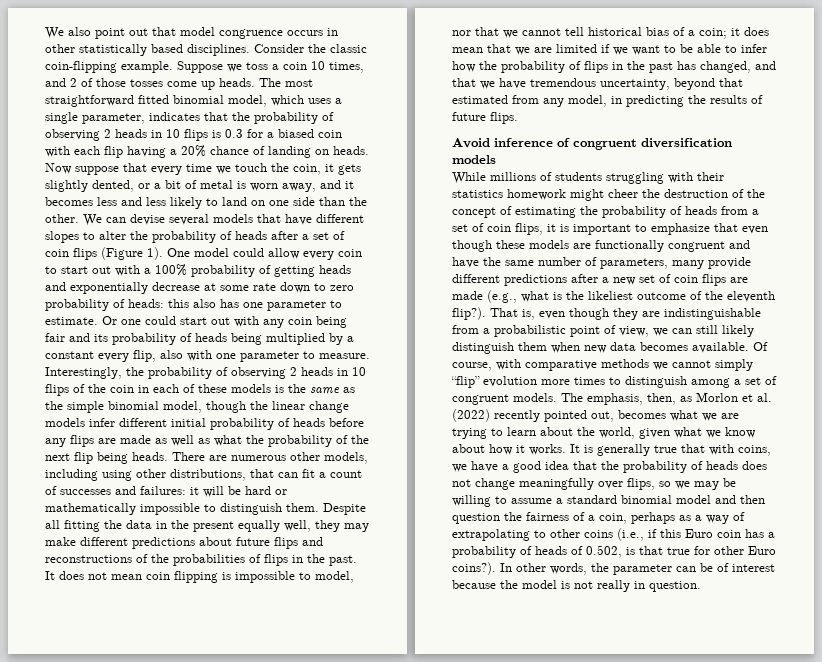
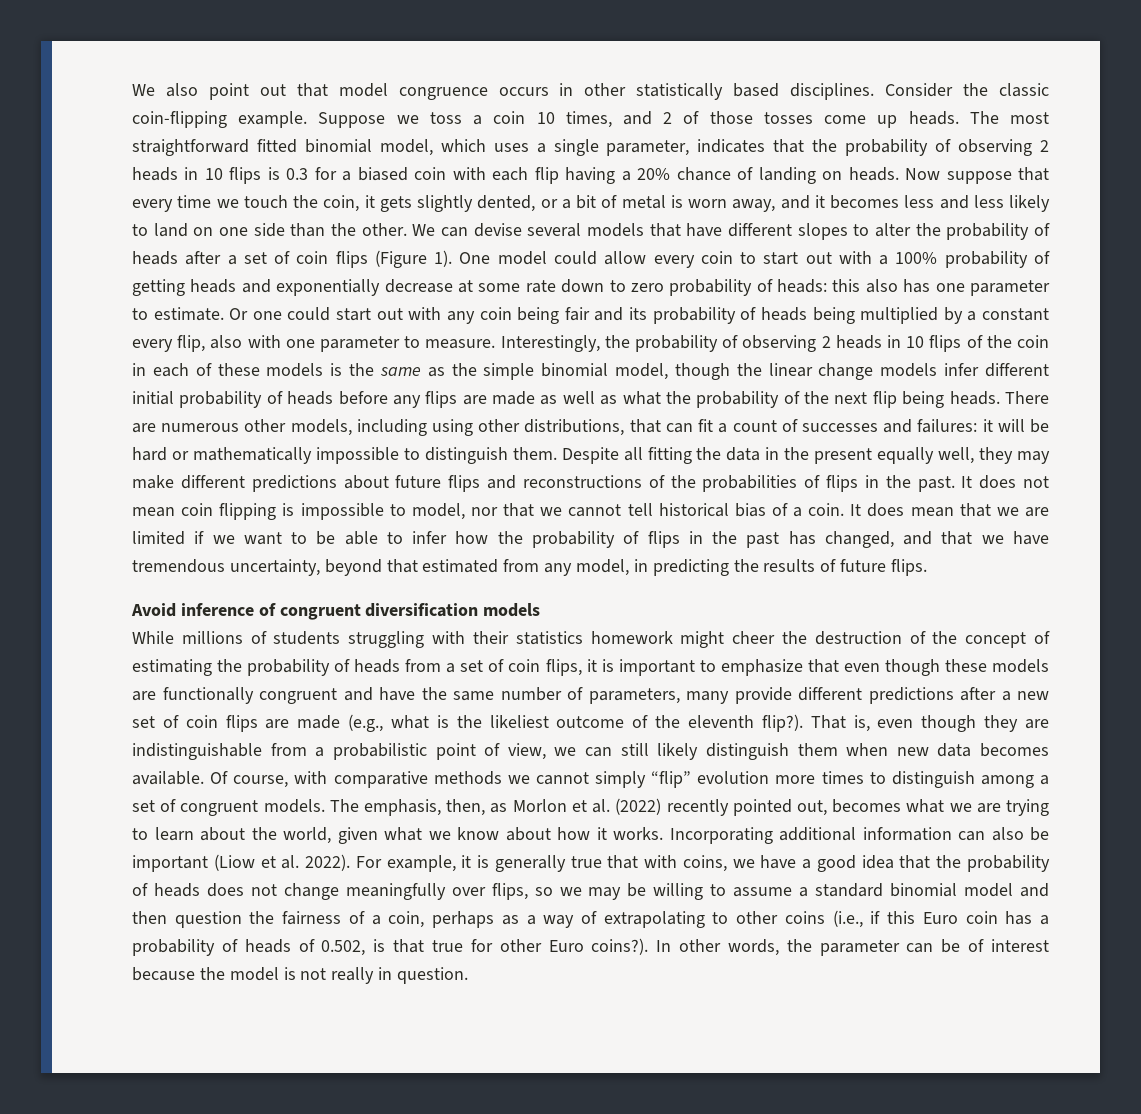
[699,28,740,39] coin; it -> [808,503,862,516] coin. It
[570,444,580,453] It -> [669,827,1049,844] [132,854,472,872] Incorporating additional information can also be important (Liow et al. 2022). For example, it

